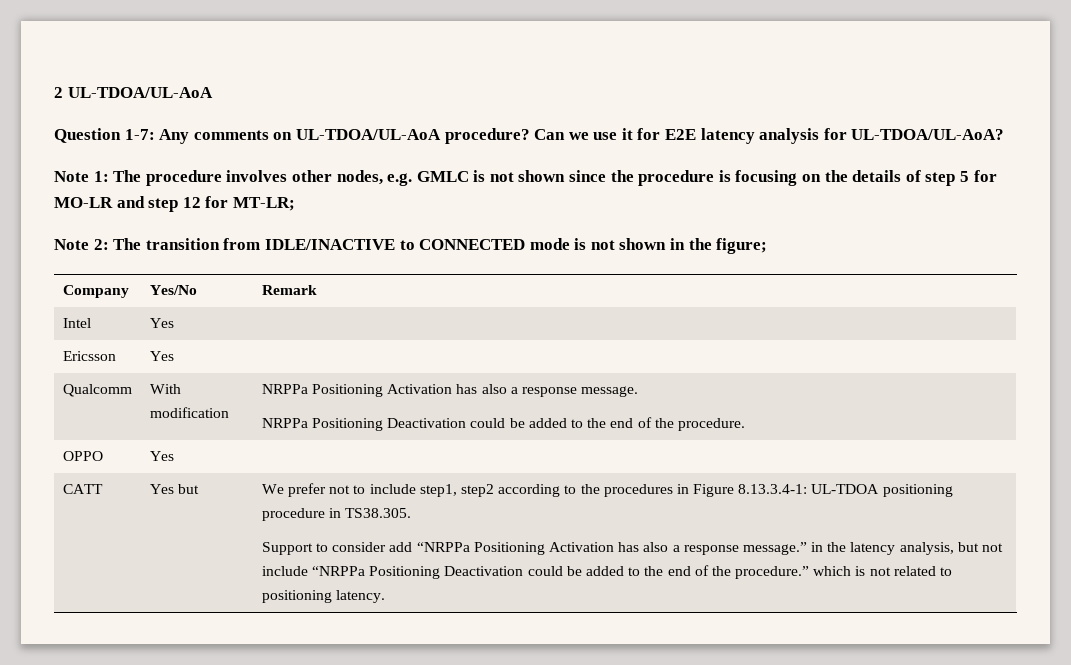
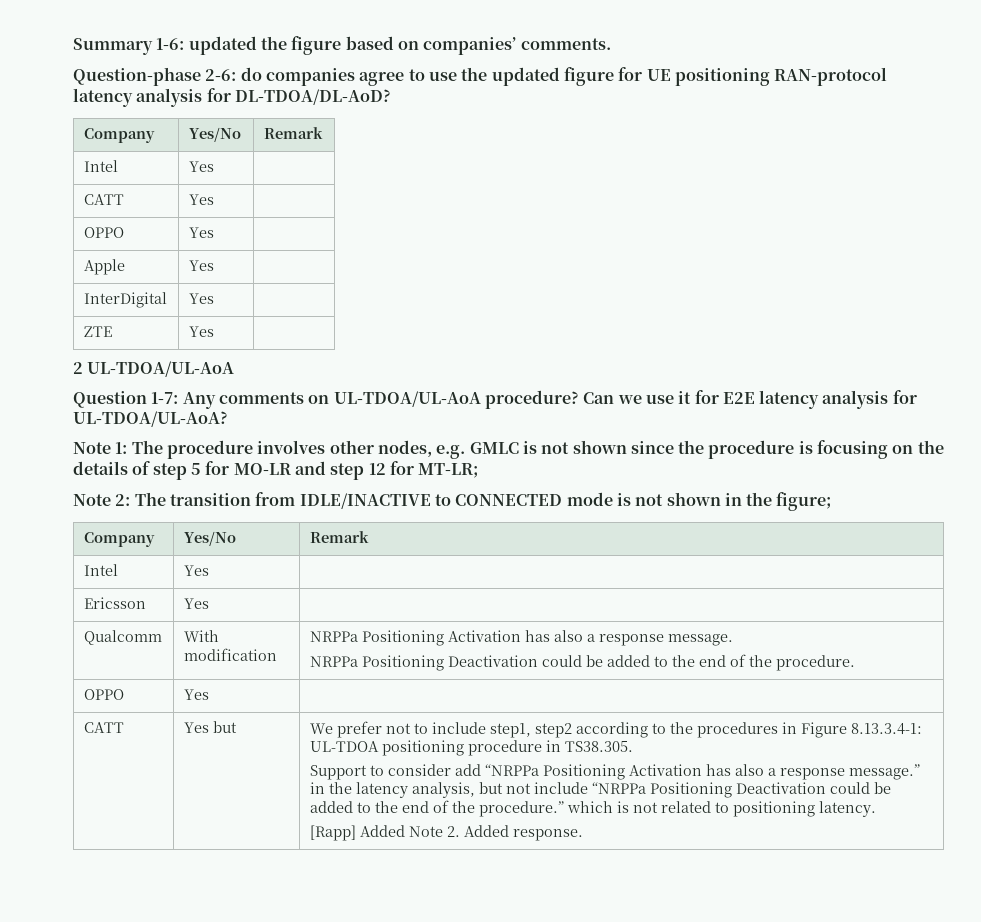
(54, 92) none -> [73,36,611,55] [73,67,888,86] [73,88,391,107] [83,128,155,143] [188,127,241,142] [263,127,323,139] [83,160,118,172] [188,161,214,172] [83,194,124,205] [188,194,214,205] [83,227,124,238] [188,227,214,238] [83,259,125,275] [188,260,214,271] [83,292,167,308] [188,293,214,304] [83,326,112,337] [188,326,214,337] Summary 1-6: updated the figure based on companies’ comments. // Question-phase 2-6: do companies agree to use the updated figure for UE positioning RAN-protocol latency analysis for DL-TDOA/DL-AoD? // Company | Yes/No | Remark // Intel | Yes | // CATT | Yes | // OPPO | Yes | // Apple | Yes | // InterDigital | Yes | // ZTE | Yes | //
(386, 596) none -> [309,825,583,841] // [Rapp] Added Note 2. Added response.

